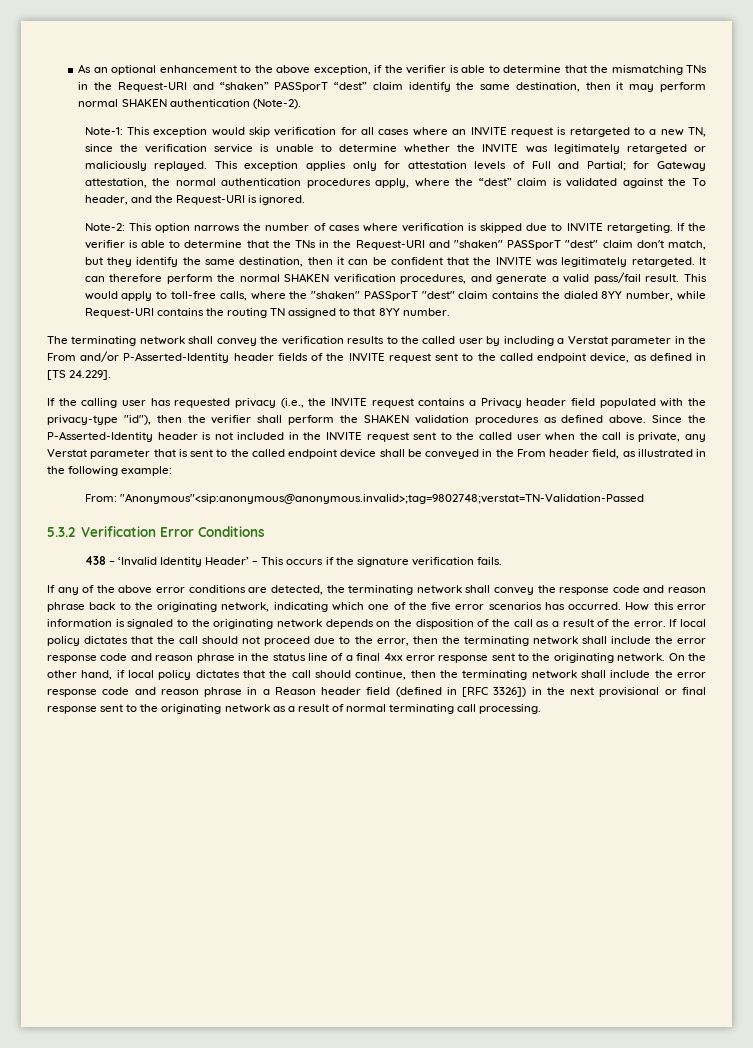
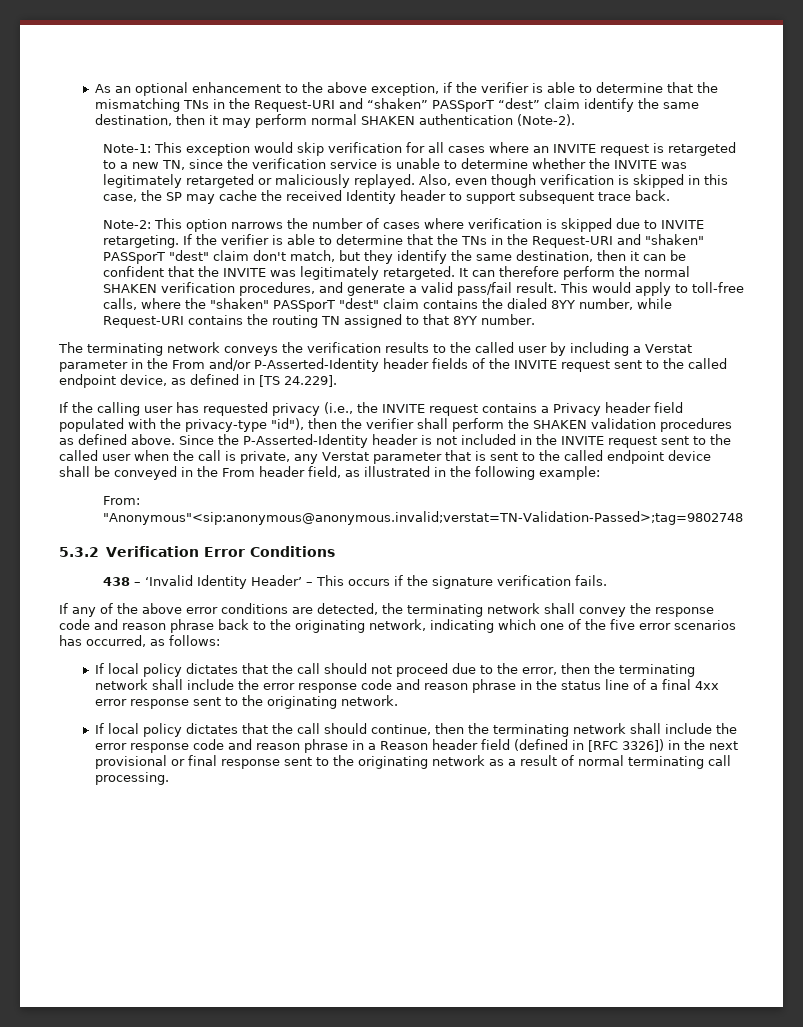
[214,161,706,171] [84,178,706,188] [84,195,306,205] This exception applies only for attestation levels of Full and Partial; for Gateway attestation, the normal authentication procedures apply, where the “dest” claim is validated against the To header, and the Request-URI is ignored. -> [418,174,728,188] [102,190,670,204] Also, even though verification is skipped in this case, the SP may cache the received Identity header to support subsequent trace back.
[188,336,257,346] shall convey -> [224,346,278,356] conveys
[119,493,644,504] "Anonymous"<sip:anonymous@anonymous.invalid>;tag=9802748;verstat=TN-Validation-Passed -> [102,511,743,525] "Anonymous"<sip:anonymous@anonymous.invalid;verstat=TN-Validation-Passed>;tag=9802748
[568,602,707,611] [47,619,666,629] occurred. How this error information is signaled to the originating network depends on the disposition of the call as a result of the error. -> [86,635,220,647] occurred, as follows: //
[668,653,707,661] [47,670,125,680] On the other hand, if -> [95,723,105,734] // If

